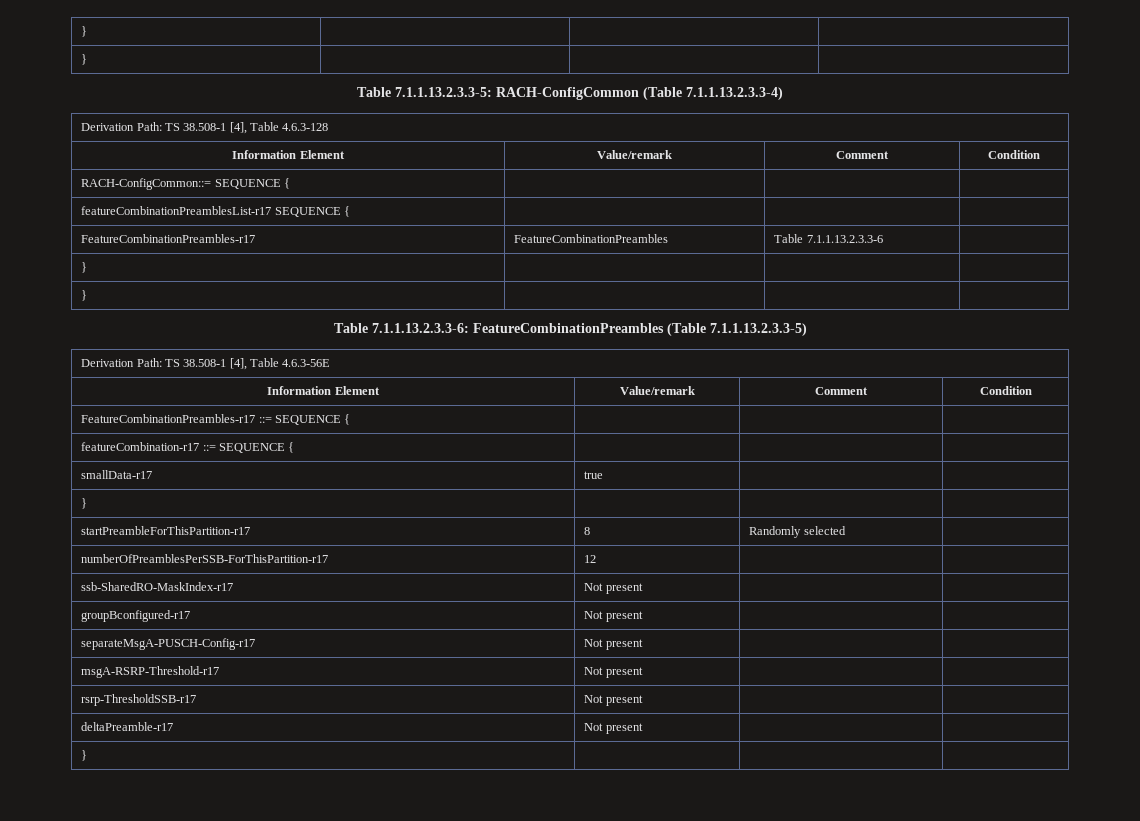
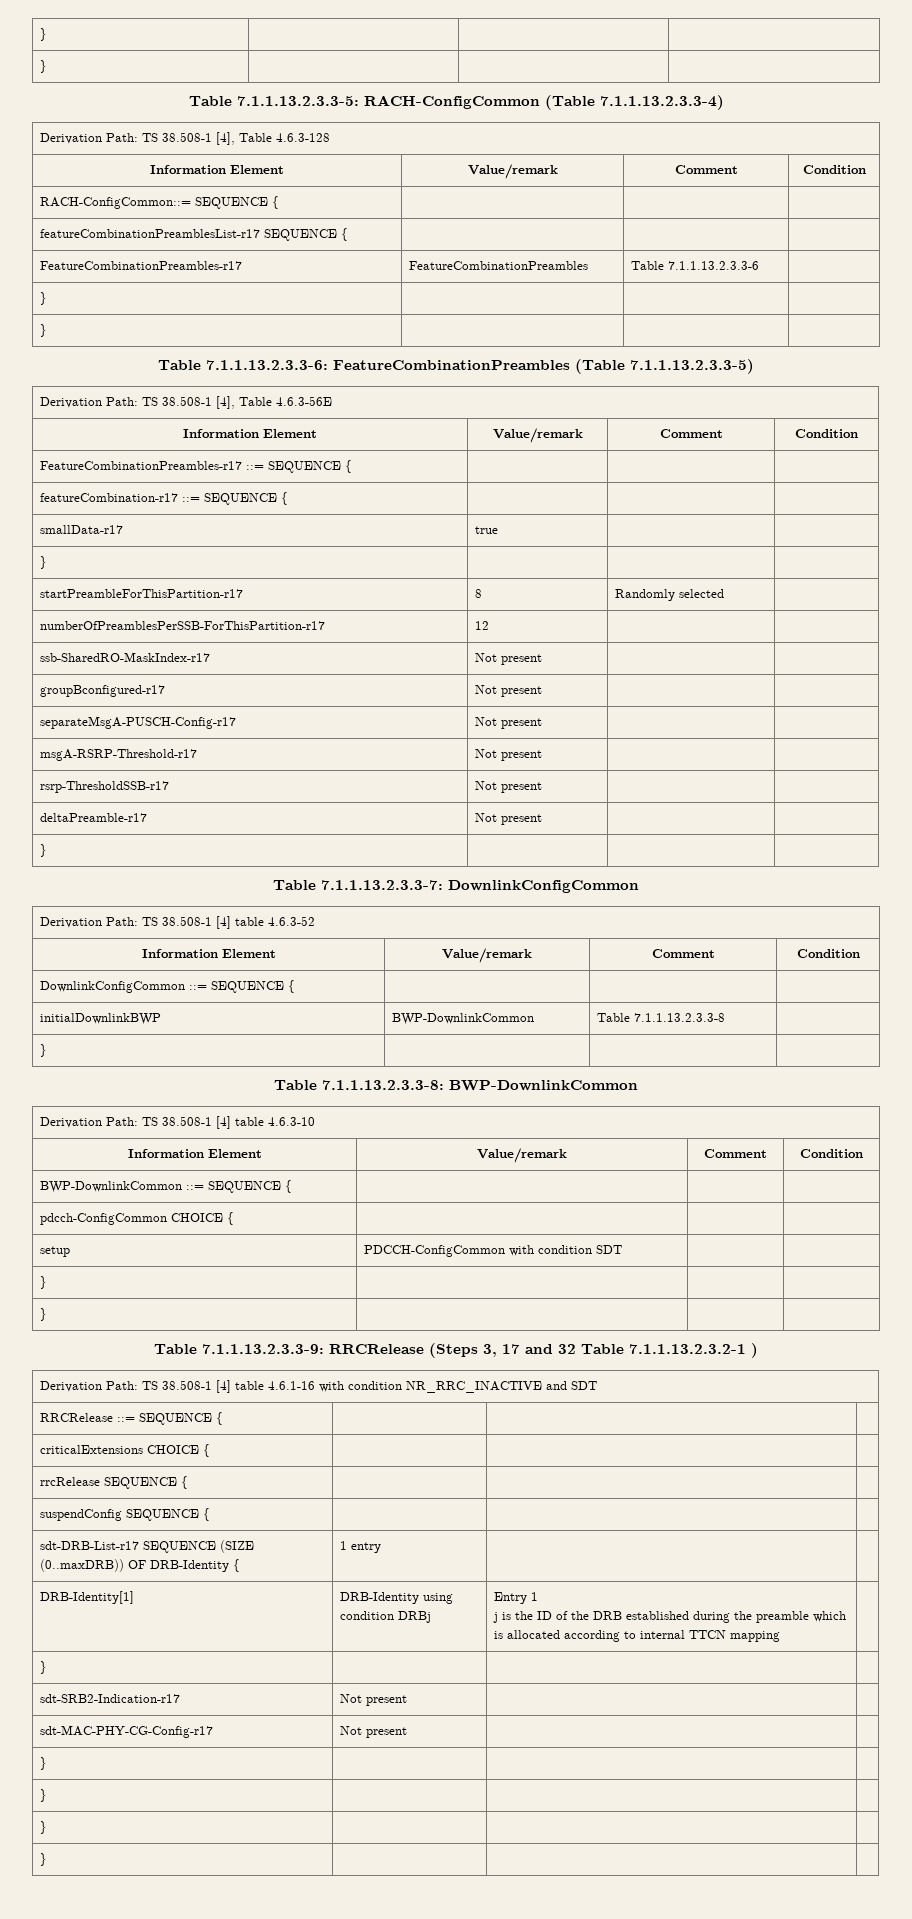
(88, 755) none -> [273,880,639,893] [39,916,315,929] [141,949,276,958] [442,948,532,963] [651,949,715,958] [796,949,860,958] [39,980,295,993] [39,1013,161,1025] [391,1013,534,1025] [596,1013,725,1022] [39,1044,47,1057] [274,1080,638,1091] [39,1116,315,1129] [127,1149,262,1158] [477,1148,567,1163] [704,1149,767,1158] [800,1149,863,1158] [39,1180,292,1193] [39,1212,234,1225] [39,1246,70,1257] [363,1245,622,1257] [39,1276,47,1289] [39,1308,47,1321] [154,1343,758,1358] [39,1380,597,1393] [39,1412,223,1425] [39,1444,210,1457] [39,1476,188,1489] [39,1508,210,1521] [39,1540,254,1553] [39,1559,240,1572] [339,1541,381,1553] [39,1591,134,1604] [339,1592,453,1604] [339,1611,431,1623] [493,1592,538,1604] [492,1611,846,1623] [493,1630,780,1642] [39,1661,47,1674] [39,1694,180,1703] [339,1694,407,1706] [39,1725,213,1738] [339,1726,407,1738] [39,1757,47,1770] [39,1789,47,1802] [39,1821,47,1834] [39,1853,47,1866] // Table 7.1.1.13.2.3.3-7: DownlinkConfigCommon // Derivation Path: TS 38.508-1 [4] table 4.6.3-52 // Information Element | Value/remark | Comment | Condition // DownlinkConfigCommon ::= SEQUENCE { | | | // initialDownlinkBWP | BWP-DownlinkCommon | Table 7.1.1.13.2.3.3-8 | // } | | | // Table 7.1.1.13.2.3.3-8: BWP-DownlinkCommon // Derivation Path: TS 38.508-1 [4] table 4.6.3-10 // Information Element | Value/remark | Comment | Condition // BWP-DownlinkCommon ::= SEQUENCE { | | | // pdcch-ConfigCommon CHOICE { | | | // setup | PDCCH-ConfigCommon with condition SDT | | // } | | | // } | | | // Table 7.1.1.13.2.3.3-9: RRCRelease (Steps 3, 17 and 32 Table 7.1.1.13.2.3.2-1 ) // Derivation Path: TS 38.508-1 [4] table 4.6.1-16 with condition NR_RRC_INACTIVE and SDT // RRCRelease ::= SEQUENCE { | | | // criticalExtensions CHOICE { | | | // rrcRelease SEQUENCE { | | | // suspendConfig SEQUENCE { | | | // sdt-DRB-List-r17 SEQUENCE (SIZE (0..maxDRB)) OF DRB-Identity { | 1 entry | | // DRB-Identity[1] | DRB-Identity using condition DRBj | Entry 1 // j is the ID of the DRB established during the preamble which is allocated according to internal TTCN mapping | // } | | | // sdt-SRB2-Indication-r17 | Not present | | // sdt-MAC-PHY-CG-Config-r17 | Not present | | // } | | | // } | | | // } | | | // } | | |

